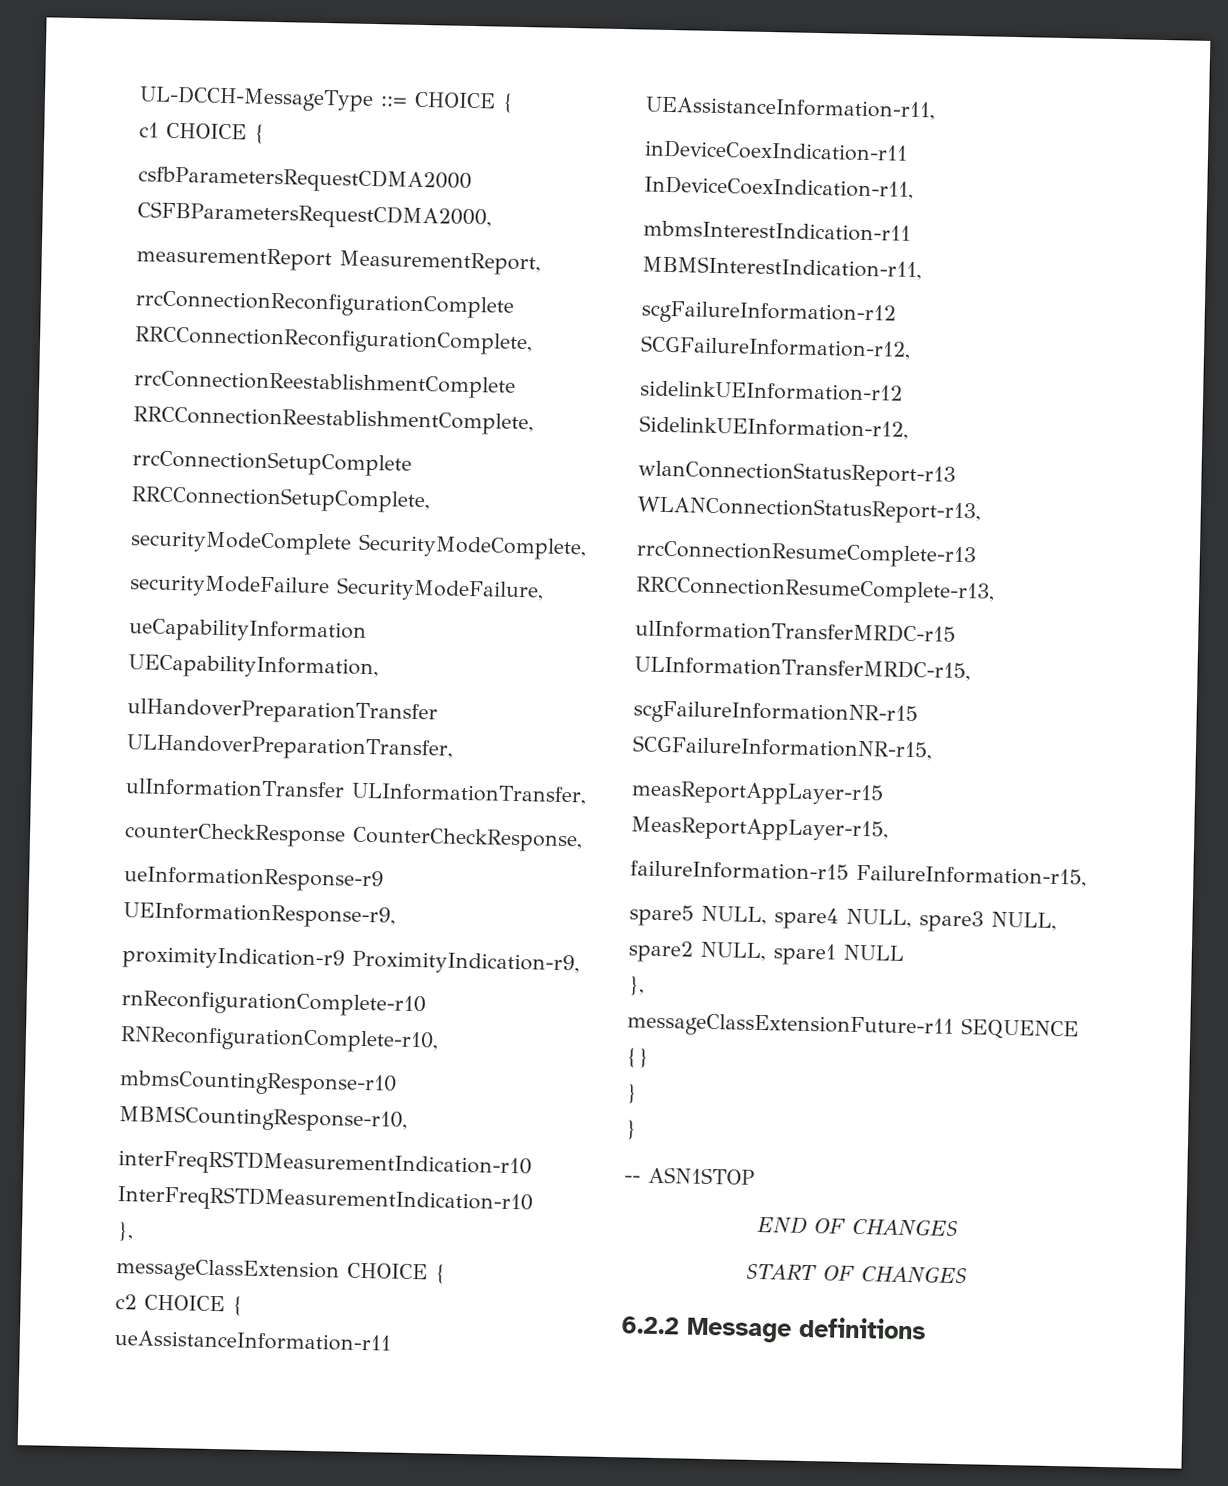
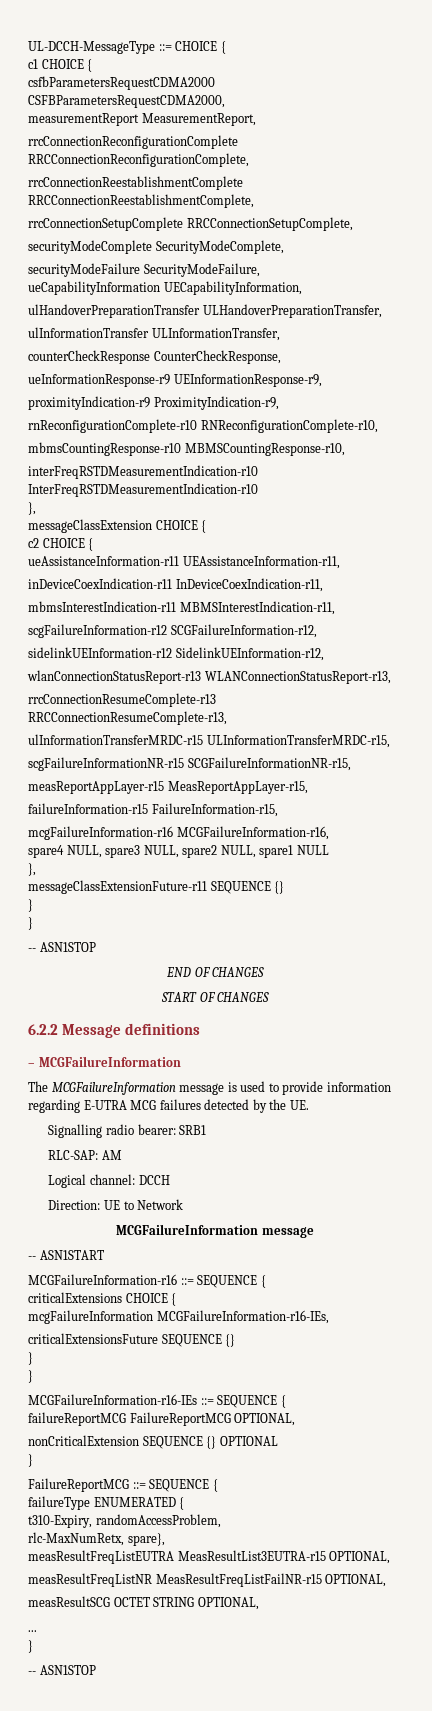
[629,904,767,927] spare5 NULL, -> [28,826,329,840] mcgFailureInformation-r16 MCGFailureInformation-r16, //
(926, 1328) none -> [28,1056,181,1067] [28,1081,391,1095] [28,1099,309,1113] [48,1124,207,1138] [48,1150,122,1160] [48,1174,170,1188] [48,1199,184,1210] [116,1224,314,1238] [28,1250,104,1260] [28,1274,266,1288] [28,1292,177,1306] [28,1310,329,1324] [28,1333,236,1347] [28,1352,33,1365] [28,1370,33,1383] [28,1394,286,1408] [28,1412,296,1426] [28,1435,278,1449] [28,1454,33,1467] [28,1478,218,1492] [28,1496,185,1510] [28,1514,221,1528] [28,1532,165,1546] [28,1550,391,1564] [28,1573,387,1587] [28,1596,259,1610] [28,1630,37,1632] [28,1640,33,1653] [28,1665,96,1675] // – MCGFailureInformation // The MCGFailureInformation message is used to provide information regarding E-UTRA MCG failures detected by the UE. // Signalling radio bearer: SRB1 // RLC-SAP: AM // Logical channel: DCCH // Direction: UE to Network // MCGFailureInformation message // -- ASN1START // MCGFailureInformation-r16 ::= SEQUENCE { // criticalExtensions CHOICE { // mcgFailureInformation MCGFailureInformation-r16-IEs, // criticalExtensionsFuture SEQUENCE {} // } // } // MCGFailureInformation-r16-IEs ::= SEQUENCE { // failureReportMCG FailureReportMCG OPTIONAL, // nonCriticalExtension SEQUENCE {} OPTIONAL // } // FailureReportMCG ::= SEQUENCE { // failureType ENUMERATED { // t310-Expiry, randomAccessProblem, // rlc-MaxNumRetx, spare}, // measResultFreqListEUTRA MeasResultList3EUTRA-r15 OPTIONAL, // measResultFreqListNR MeasResultFreqListFailNR-r15 OPTIONAL, // measResultSCG OCTET STRING OPTIONAL, // ... // } // -- ASN1STOP

